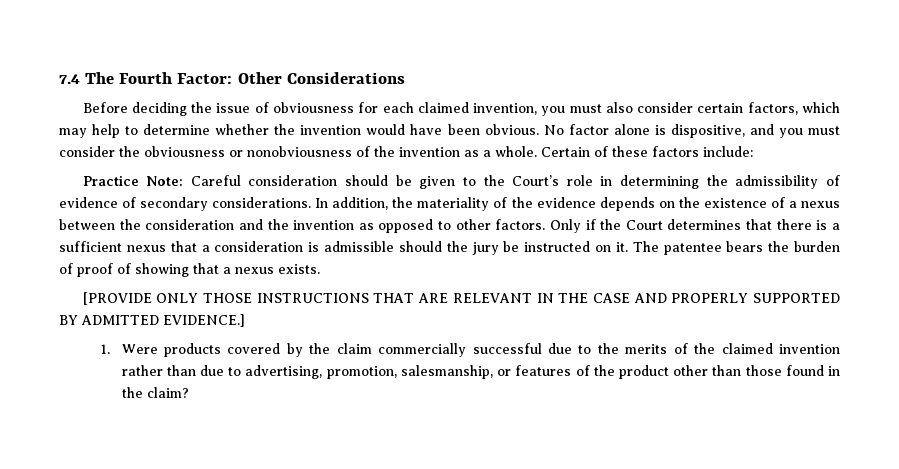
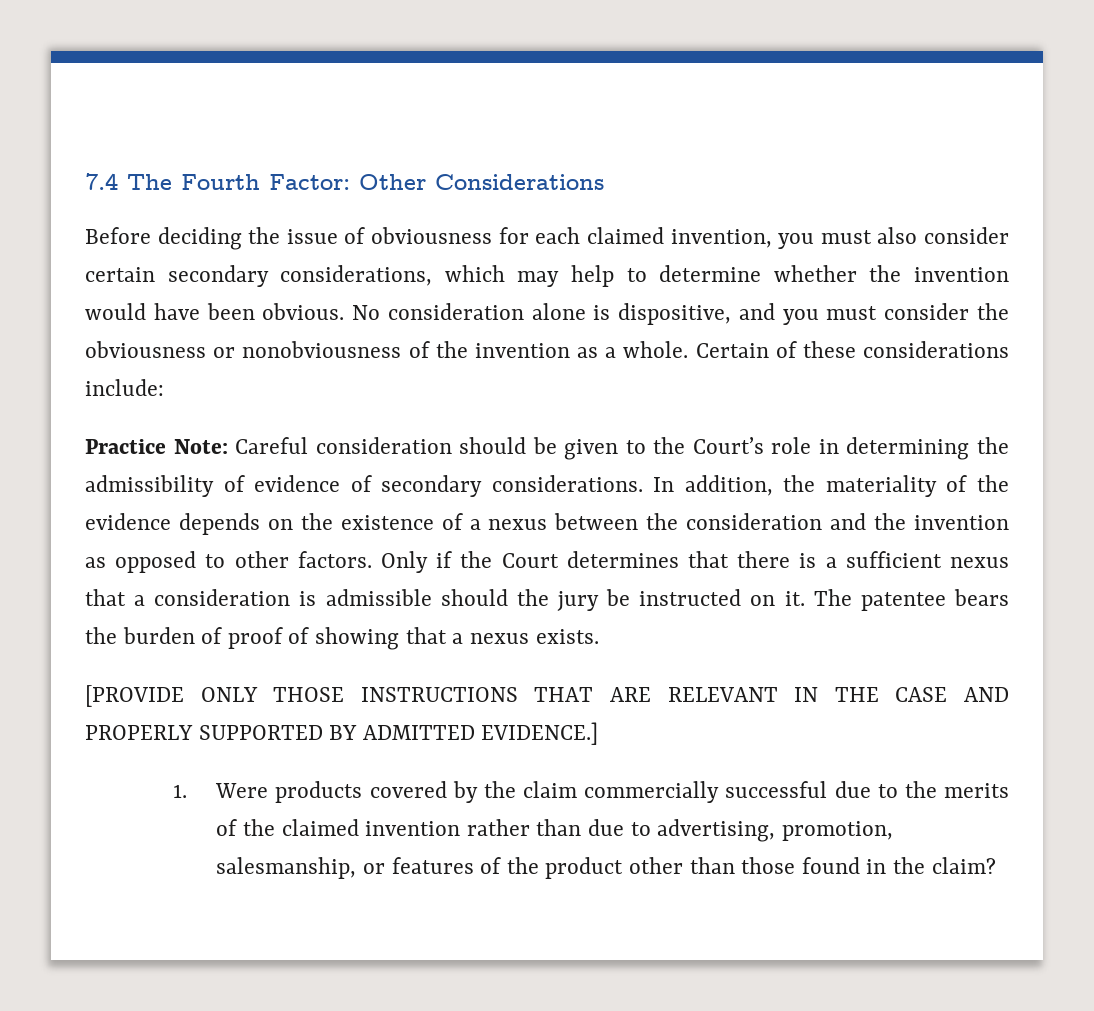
[747,102,798,115] factors, -> [167,265,433,287] secondary considerations,
[568,124,609,135] factor -> [387,303,524,320] consideration
[652,146,699,157] factors -> [862,341,1009,358] considerations

